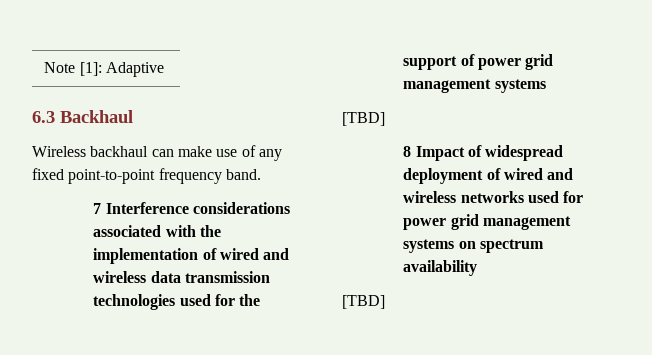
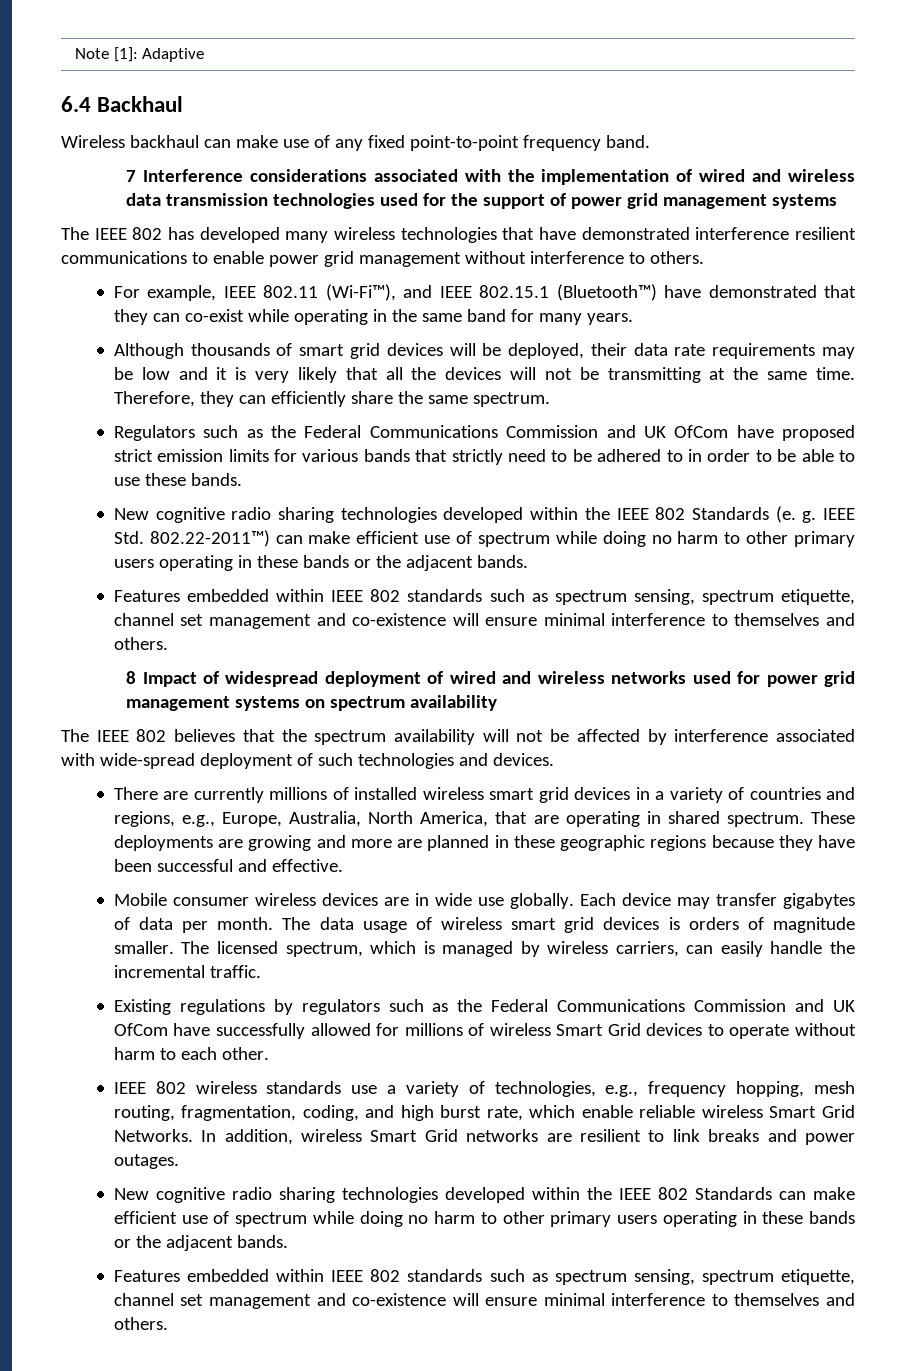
[32,111,55,123] 6.3 -> [61,96,91,112] 6.4
[342,112,385,126] [TBD] -> [61,227,856,243] [61,251,704,267] [113,284,856,301] [113,309,633,325] [113,343,856,359] [113,367,855,383] [113,391,550,407] [113,425,855,441] [113,449,856,465] [113,473,242,486] [113,506,855,523] [113,530,855,547] [113,555,528,571] [113,589,855,605] [113,613,856,629] [113,637,168,650] The IEEE 802 has developed many wireless technologies that have demonstrated interference resilient communications to enable power grid management without interference to others. // For example, IEEE 802.11 (Wi-Fi™), and IEEE 802.15.1 (Bluetooth™) have demonstrated that they can co-exist while operating in the same band for many years. // Although thousands of smart grid devices will be deployed, their data rate requirements may be low and it is very likely that all the devices will not be transmitting at the same time. Therefore, they can efficiently share the same spectrum. // Regulators such as the Federal Communications Commission and UK OfCom have proposed strict emission limits for various bands that strictly need to be adhered to in order to be able to use these bands. // New cognitive radio sharing technologies developed within the IEEE 802 Standards (e. g. IEEE Std. 802.22-2011™) can make efficient use of spectrum while doing no harm to other primary users operating in these bands or the adjacent bands. // Features embedded within IEEE 802 standards such as spectrum sensing, spectrum etiquette, channel set management and co-existence will ensure minimal interference to themselves and others.
[342,295,385,309] [TBD] -> [61,729,855,745] [61,753,554,769] [113,787,856,803] [113,811,856,827] [113,835,855,851] [113,859,343,872] [113,893,855,909] [113,917,855,933] [113,941,855,957] [113,965,261,978] [113,999,855,1015] [113,1023,856,1039] [113,1047,269,1060] [113,1081,856,1097] [113,1105,855,1121] [113,1129,856,1145] [113,1154,179,1169] [113,1187,855,1203] [113,1211,856,1227] [113,1235,288,1251] [113,1269,855,1285] [113,1293,856,1309] [113,1317,168,1330] The IEEE 802 believes that the spectrum availability will not be affected by interference associated with wide-spread deployment of such technologies and devices. // There are currently millions of installed wireless smart grid devices in a variety of countries and regions, e.g., Europe, Australia, North America, that are operating in shared spectrum. These deployments are growing and more are planned in these geographic regions because they have been successful and effective. // Mobile consumer wireless devices are in wide use globally. Each device may transfer gigabytes of data per month. The data usage of wireless smart grid devices is orders of magnitude smaller. The licensed spectrum, which is managed by wireless carriers, can easily handle the incremental traffic. // Existing regulations by regulators such as the Federal Communications Commission and UK OfCom have successfully allowed for millions of wireless Smart Grid devices to operate without harm to each other. // IEEE 802 wireless standards use a variety of technologies, e.g., frequency hopping, mesh routing, fragmentation, coding, and high burst rate, which enable reliable wireless Smart Grid Networks. In addition, wireless Smart Grid networks are resilient to link breaks and power outages. // New cognitive radio sharing technologies developed within the IEEE 802 Standards can make efficient use of spectrum while doing no harm to other primary users operating in these bands or the adjacent bands. // Features embedded within IEEE 802 standards such as spectrum sensing, spectrum etiquette, channel set management and co-existence will ensure minimal interference to themselves and others.

